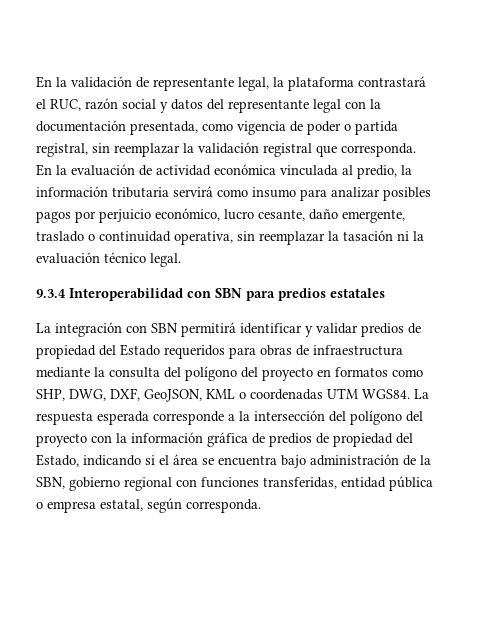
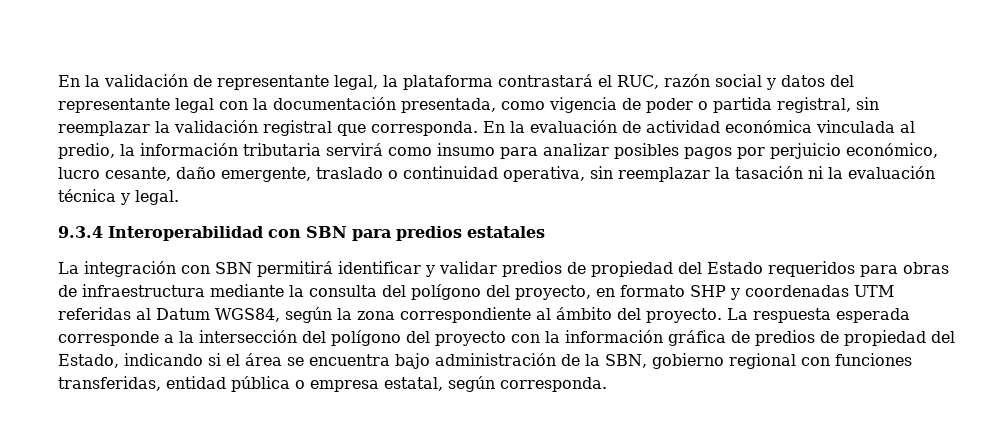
[104,252,146,263] técnico -> [58,189,130,205] técnica y
[262,367,423,381] [36,388,410,402] proyecto en formatos como SHP, DWG, DXF, GeoJSON, KML o coordenadas UTM WGS84. -> [515,285,894,300] [58,307,722,323] proyecto, en formato SHP y coordenadas UTM referidas al Datum WGS84, según la zona correspondiente al ámbito del proyecto.

